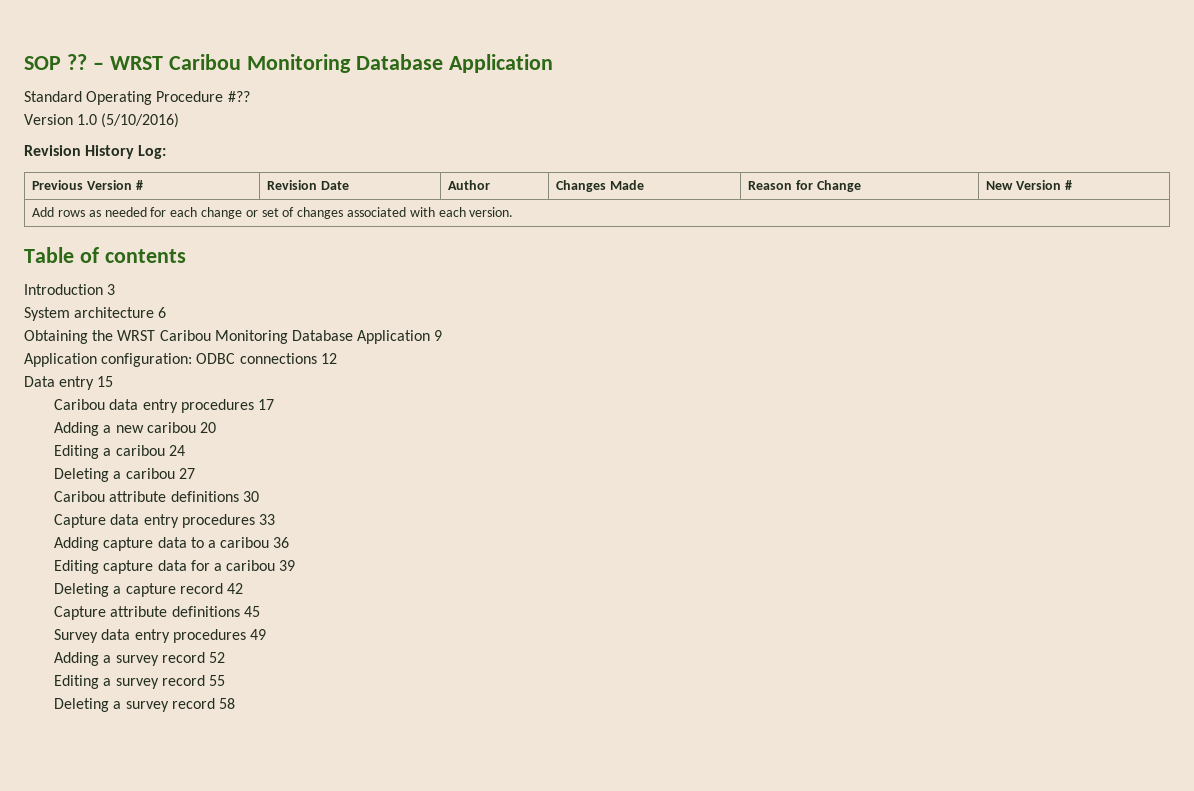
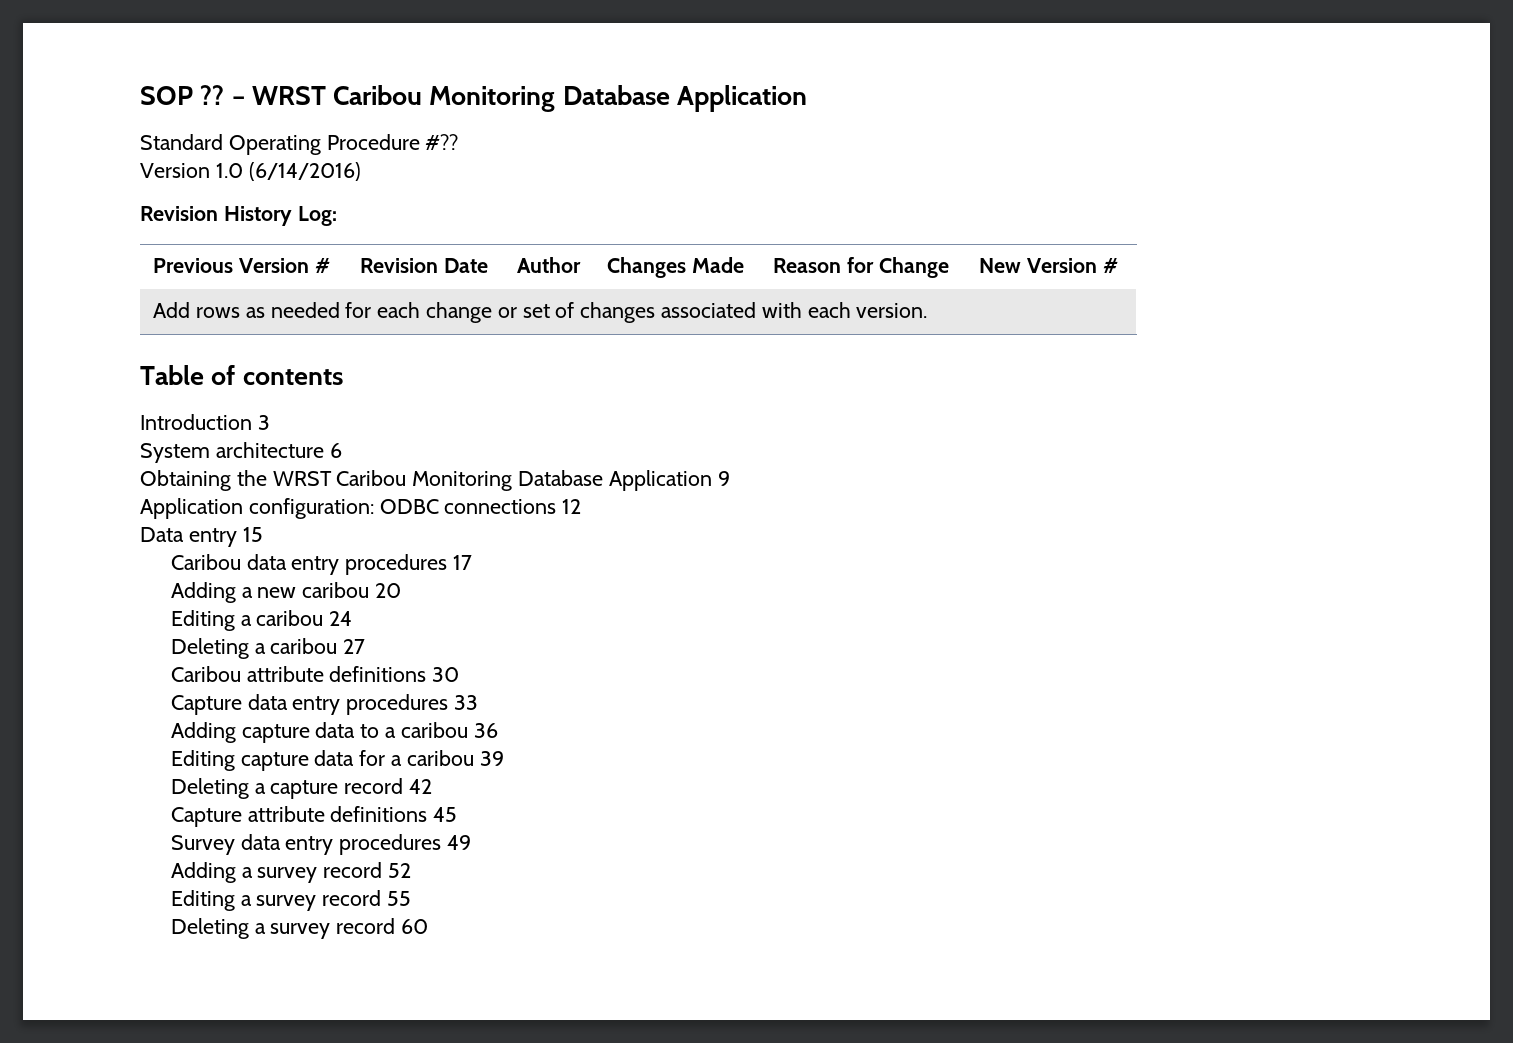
[101,113,180,128] (5/10/2016) -> [248,162,361,181] (6/14/2016)
[218,698,235,709] 58 -> [401,919,429,934] 60

